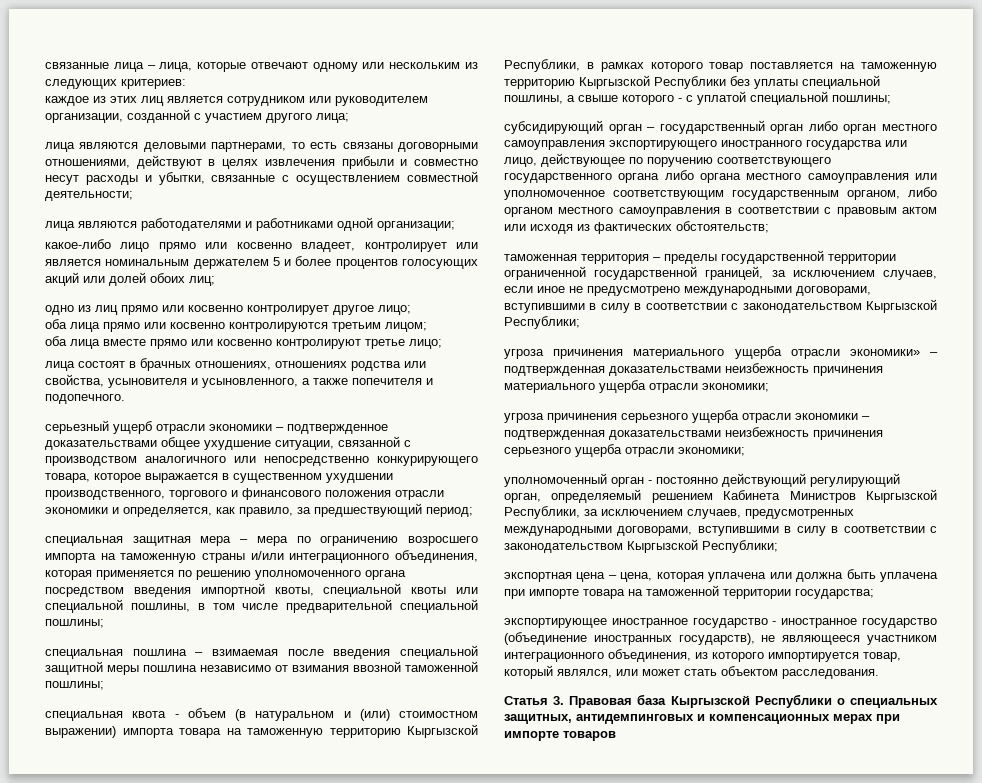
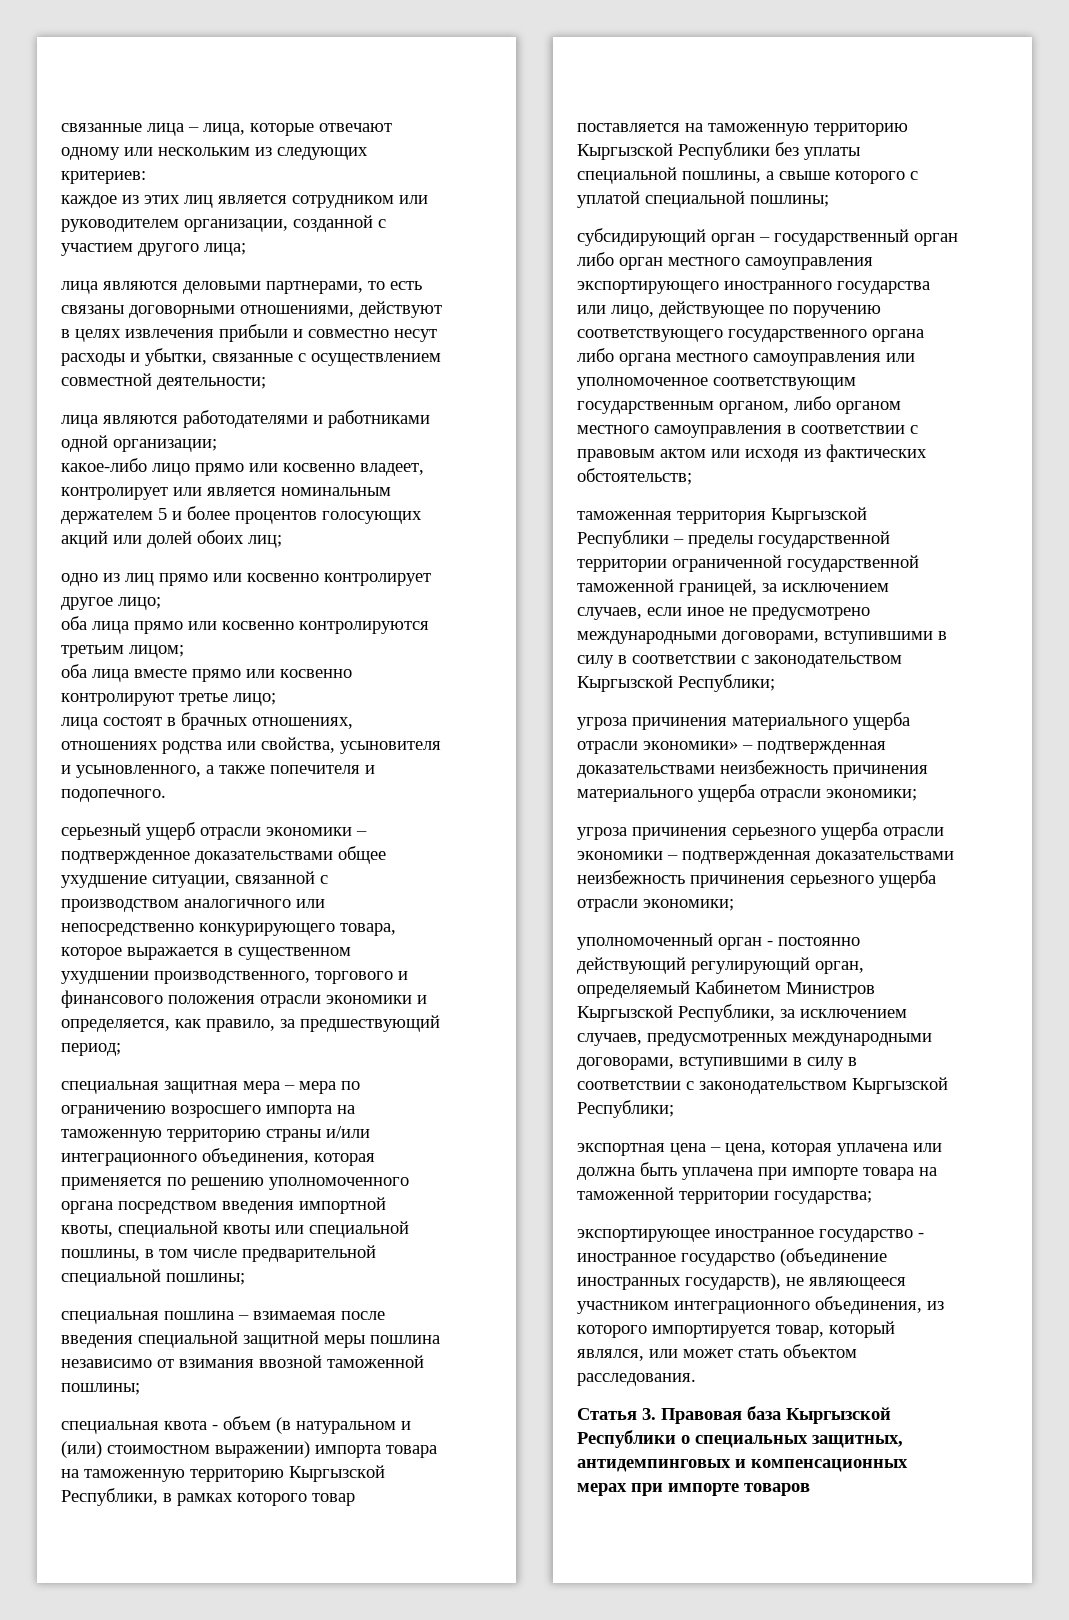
(197, 558) none -> [167,1129,261,1142] территорию
[678,98,682,102] - -> (905, 177) none
(649, 259) none -> [771,507,867,524] [577,530,669,548] Кыргызской Республики
(698, 273) none -> [577,579,674,592] таможенной
[651,490,781,503] решением Кабинета -> [695,980,781,994] Кабинетом

